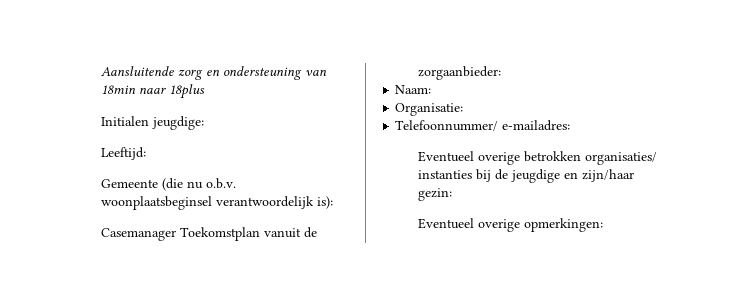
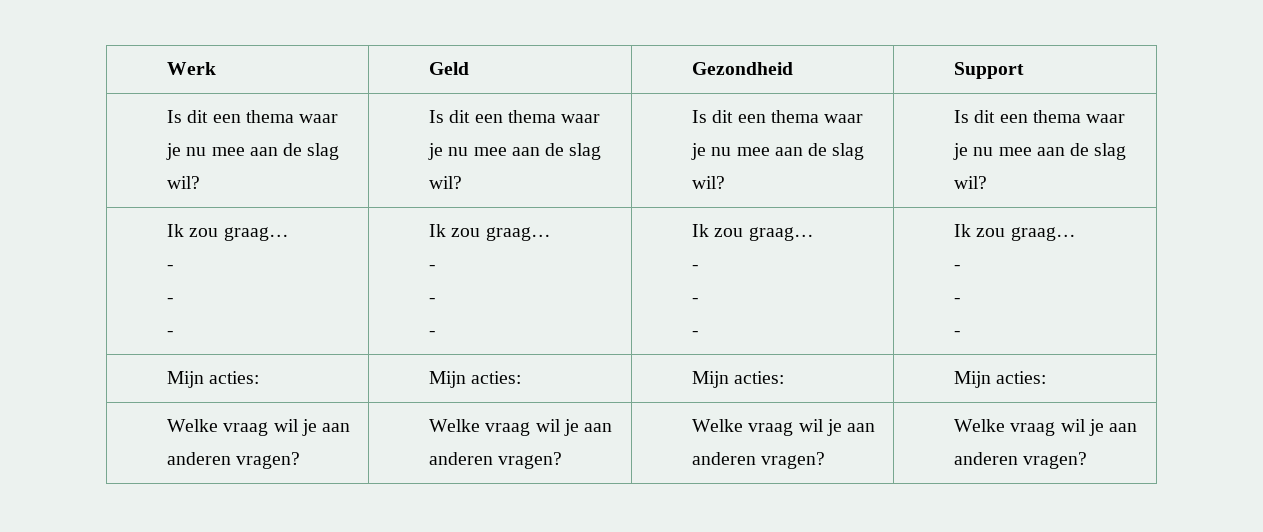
[101,66,328,80] [101,84,206,99] [101,116,205,130] [101,147,147,160] [101,178,237,191] [101,196,334,210] [101,227,318,241] [418,66,502,80] [395,85,432,94] [395,103,464,116] [395,120,571,131] [418,151,658,165] [418,169,635,183] [418,188,453,201] [418,218,604,232] Aansluitende zorg en ondersteuning van 18min naar 18plus // Initialen jeugdige: // Leeftijd: // Gemeente (die nu o.b.v. woonplaatsbeginsel verantwoordelijk is): // Casemanager Toekomstplan vanuit de zorgaanbieder: // Naam: // Organisatie: // Telefoonnummer/ e-mailadres: // Eventueel overige betrokken organisaties/ instanties bij de jeugdige en zijn/haar gezin: // Eventueel overige opmerkingen: -> [167,62,217,75] [429,62,470,75] [692,62,794,75] [954,62,1025,79] [167,110,339,123] [166,143,340,160] [167,176,201,189] [429,110,601,123] [428,143,602,160] [429,176,463,189] [692,110,864,123] [691,143,865,160] [692,176,726,189] [954,110,1126,123] [953,143,1127,160] [954,176,988,189] [167,224,289,241] [167,265,175,270] [167,298,175,303] [167,331,175,336] [429,224,551,241] [429,265,437,270] [429,298,437,303] [429,331,437,336] [692,224,814,241] [692,265,700,270] [692,298,700,303] [692,331,700,336] [954,224,1076,241] [954,265,962,270] [954,298,962,303] [954,331,962,336] [167,371,260,388] [429,371,522,388] [692,371,785,388] [954,371,1047,388] [167,419,351,436] [167,452,301,469] [429,419,613,436] [429,452,563,469] [692,419,876,436] [692,452,826,469] [954,419,1138,436] [954,452,1088,469] Werk | Geld | Gezondheid | Support // Is dit een thema waar je nu mee aan de slag wil? | Is dit een thema waar je nu mee aan de slag wil? | Is dit een thema waar je nu mee aan de slag wil? | Is dit een thema waar je nu mee aan de slag wil? // Ik zou graag… // - // - // - | Ik zou graag… // - // - // - | Ik zou graag… // - // - // - | Ik zou graag… // - // - // - // Mijn acties: | Mijn acties: | Mijn acties: | Mijn acties: // Welke vraag wil je aan anderen vragen? | Welke vraag wil je aan anderen vragen? | Welke vraag wil je aan anderen vragen? | Welke vraag wil je aan anderen vragen?

